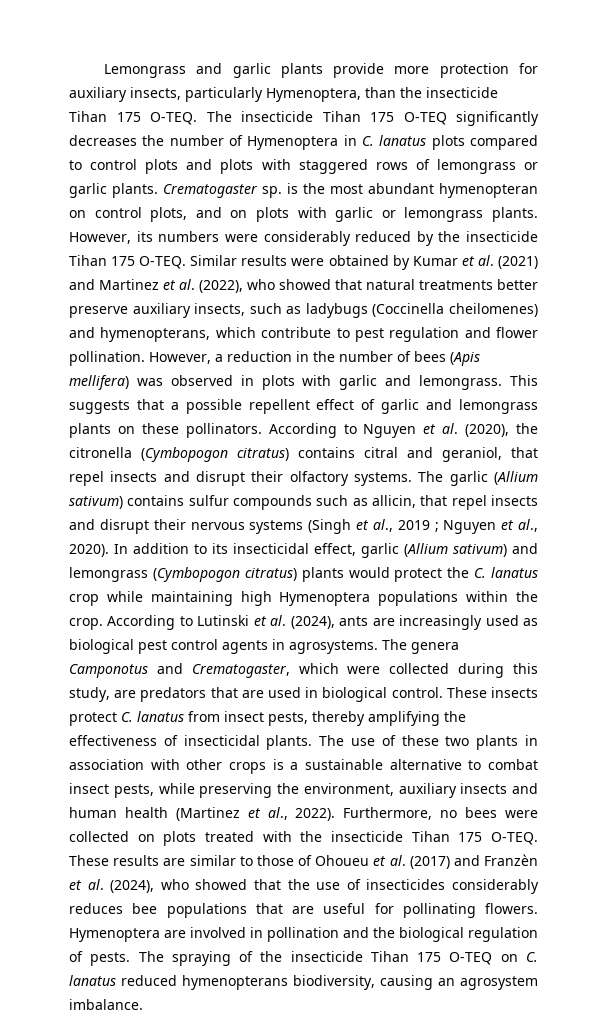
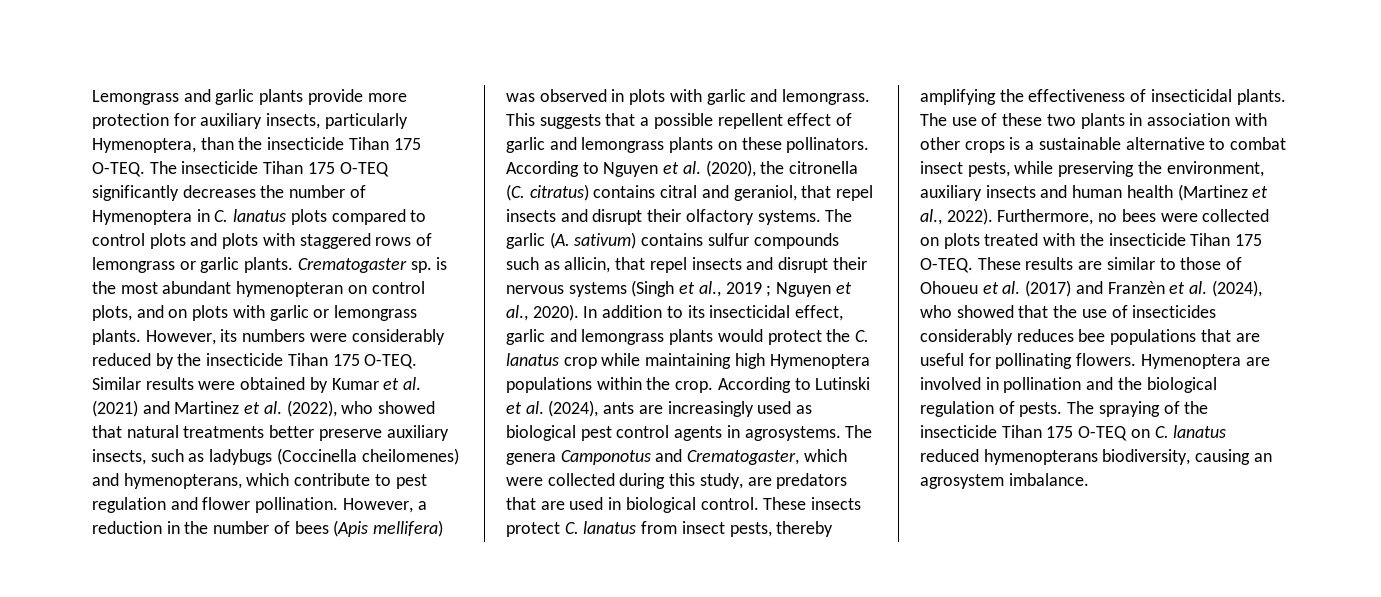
[141,447,228,462] (Cymbopogon -> [506,184,525,201] (C.
[493,471,538,485] (Allium -> [549,232,570,249] (A.
[404,543,538,557] [69,567,297,582] (Allium sativum) and lemongrass (Cymbopogon citratus) -> [549,329,665,345] and lemongrass

